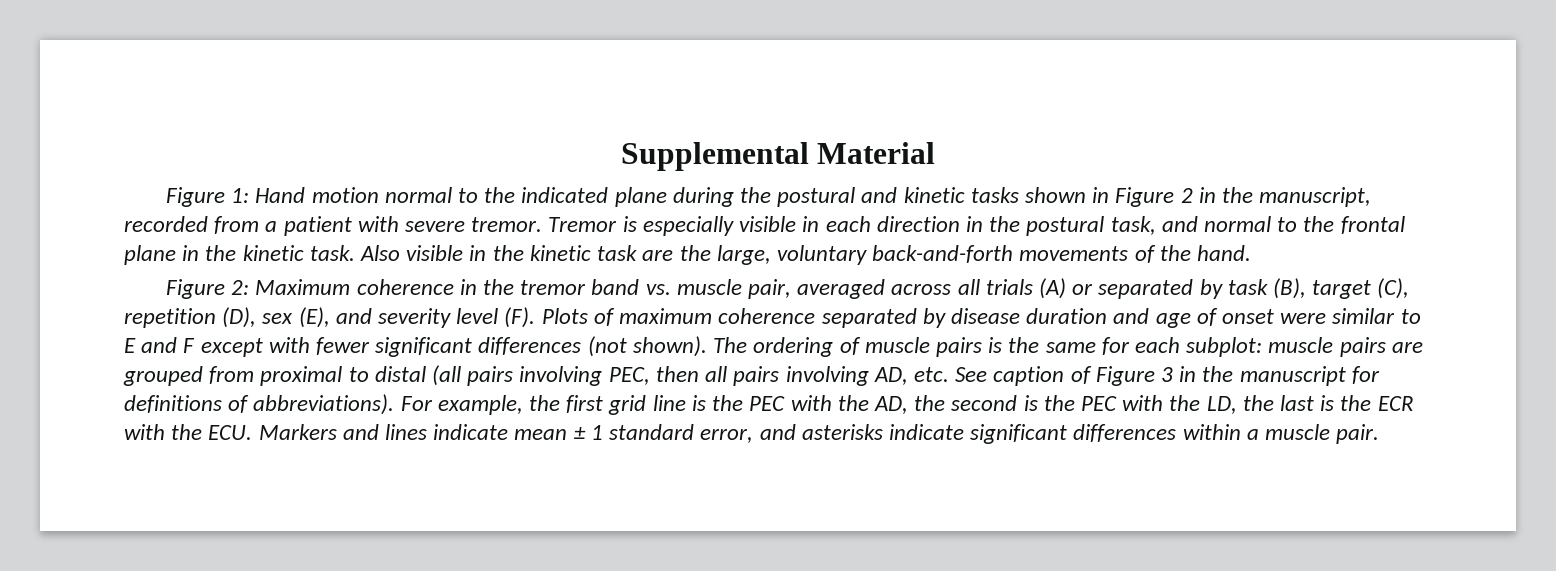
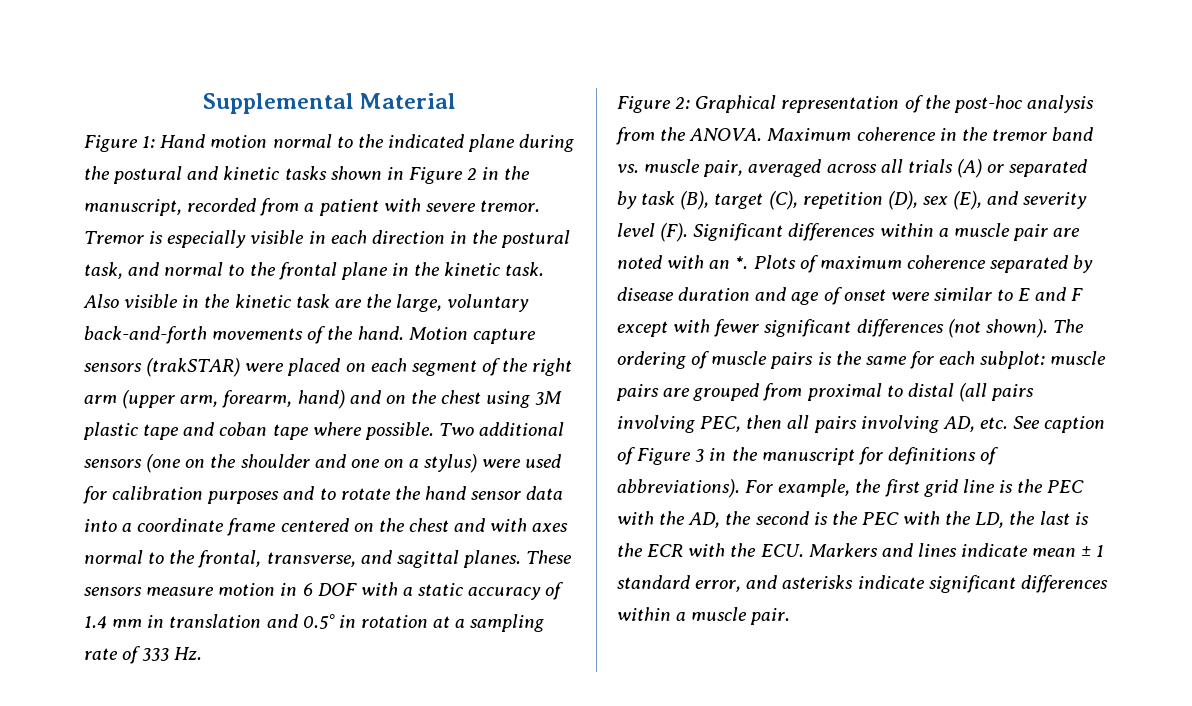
[165,279,250,299] // Figure 2: -> [408,327,536,344] [84,358,573,377] [84,390,563,409] [83,422,565,440] [84,454,562,473] [83,486,564,504] [84,518,569,536] [84,550,573,568] [84,582,564,600] [84,614,545,632] [84,646,203,664] [617,95,1094,113] [616,127,763,145] Motion capture sensors (trakSTAR) were placed on each segment of the right arm (upper arm, forearm, hand) and on the chest using 3M plastic tape and coban tape where possible. Two additional sensors (one on the shoulder and one on a stylus) were used for calibration purposes and to rotate the hand sensor data into a coordinate frame centered on the chest and with axes normal to the frontal, transverse, and sagittal planes. These sensors measure motion in 6 DOF with a static accuracy of 1.4 mm in translation and 0.5° in rotation at a sampling rate of 333 Hz. // Figure 2: Graphical representation of the post-hoc analysis from the ANOVA.
(536, 317) none -> [693,223,1081,241] [617,255,749,269] Significant differences within a muscle pair are noted with an *.

